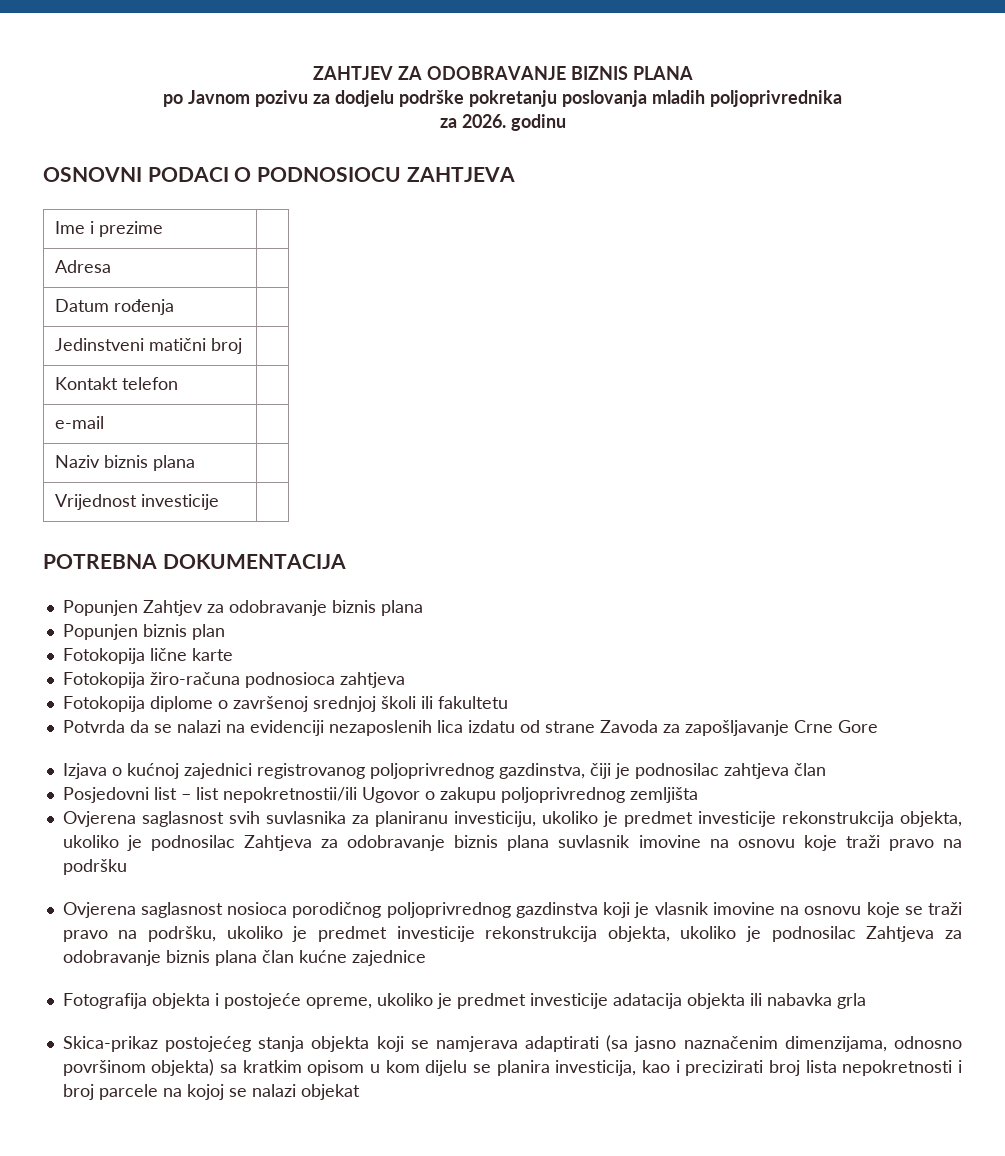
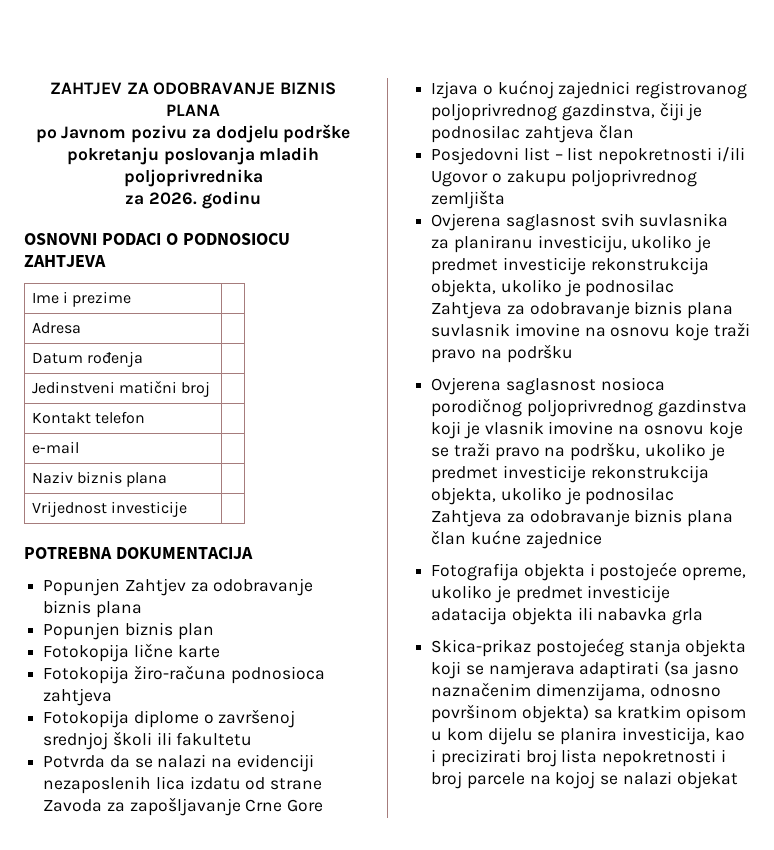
[222,787,357,803] nepokretnostii/ili -> [598,147,745,165] nepokretnosti i/ili

